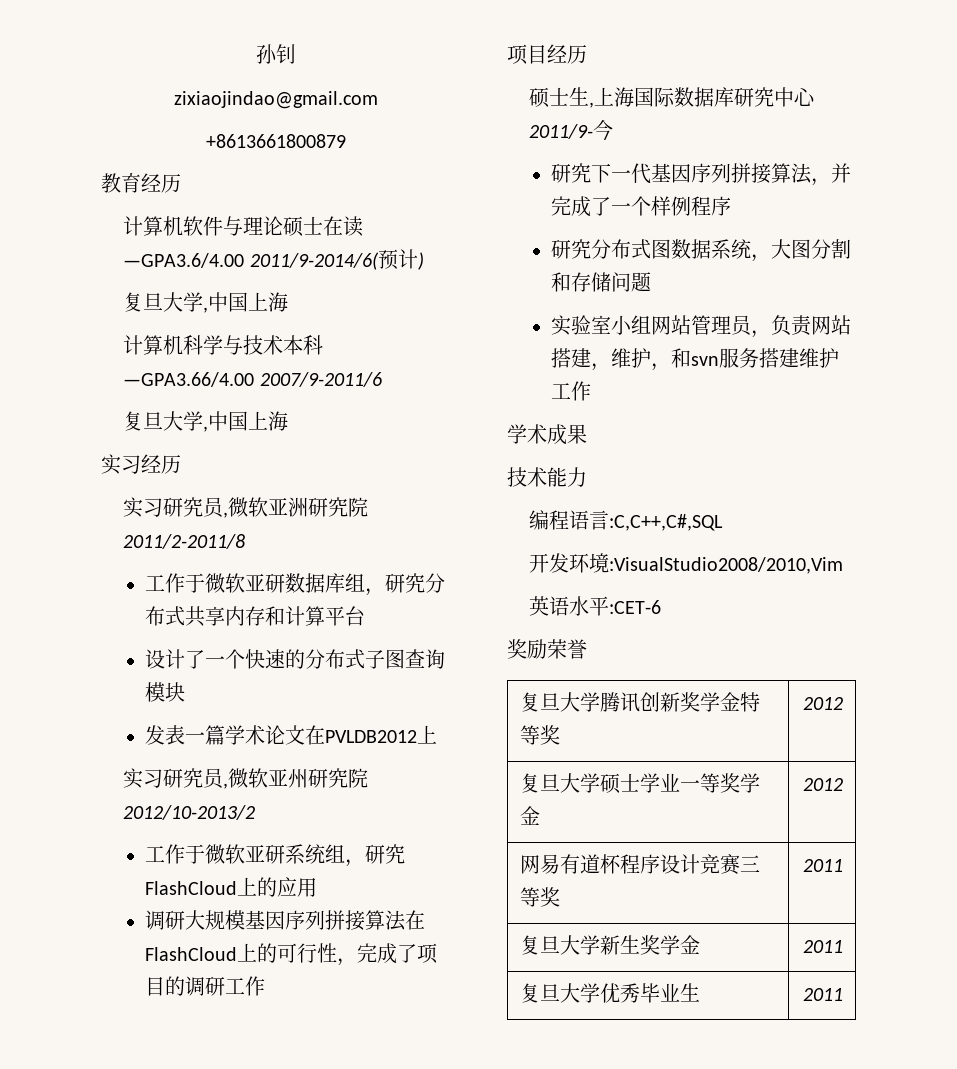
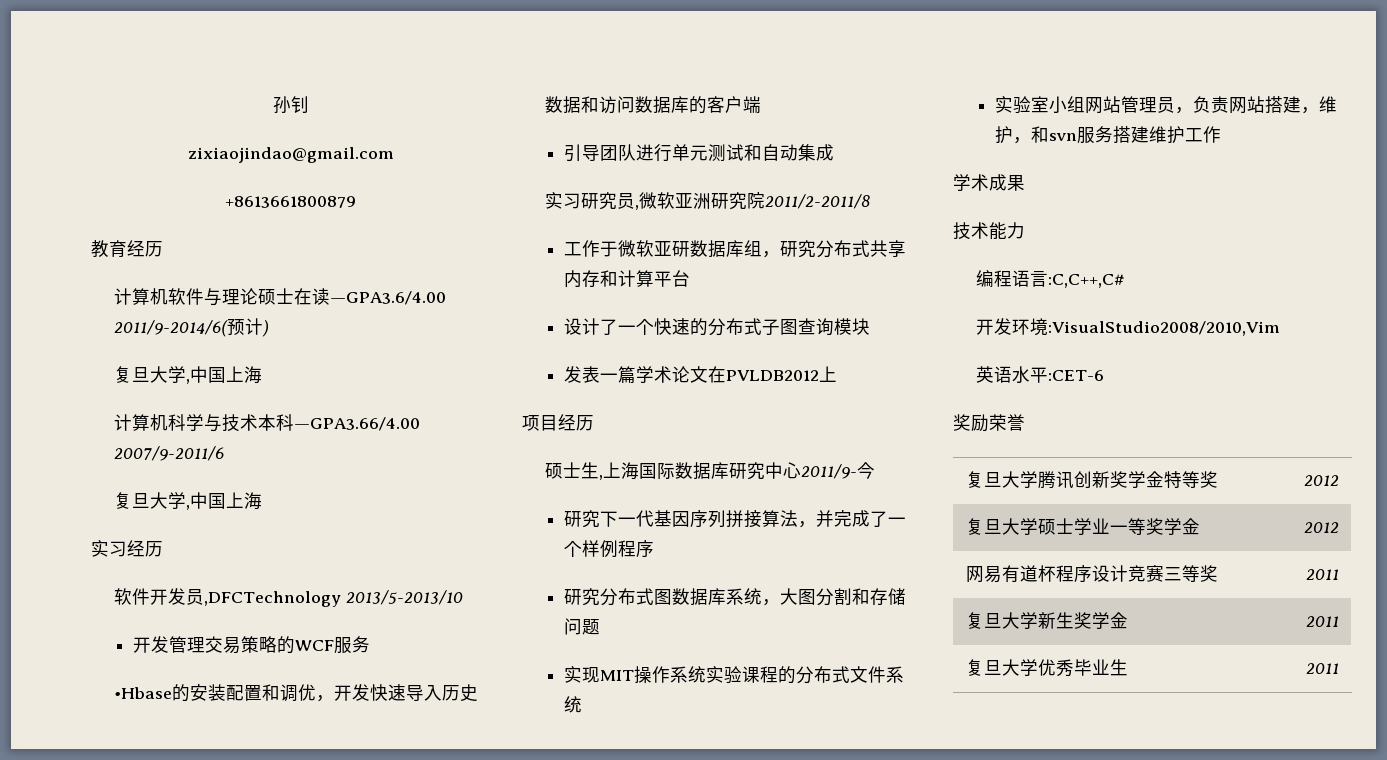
(181, 464) none -> [113,588,463,607] [133,636,371,654] [113,684,478,702] [544,96,761,114] [564,144,835,162] // 软件开发员,DFCTechnology 2013/5-2013/10 // 开发管理交易策略的WCF服务 // •Hbase的安装配置和调优，开发快速导入历史数据和访问数据库的客户端 // 引导团队进行单元测试和自动集成
[123,768,369,789] [123,805,256,820] [145,844,406,867] [145,877,318,897] [145,910,426,931] [145,943,439,966] [145,976,266,996] // 实习研究员,微软亚州研究院2012/10-2013/2 // 工作于微软亚研系统组，研究FlashCloud上的应用 // 调研大规模基因序列拼接算法在FlashCloud上的可行性，完成了项目的调研工作 -> (838, 374) none
(712, 249) none -> [708,588,727,605] 库
(652, 282) none -> [564,666,905,684] [564,696,583,713] // 实现MIT操作系统实验课程的分布式文件系统
[609,514,724,531] :C,C++,C#,SQL -> [1047,274,1125,288] :C,C++,C#

